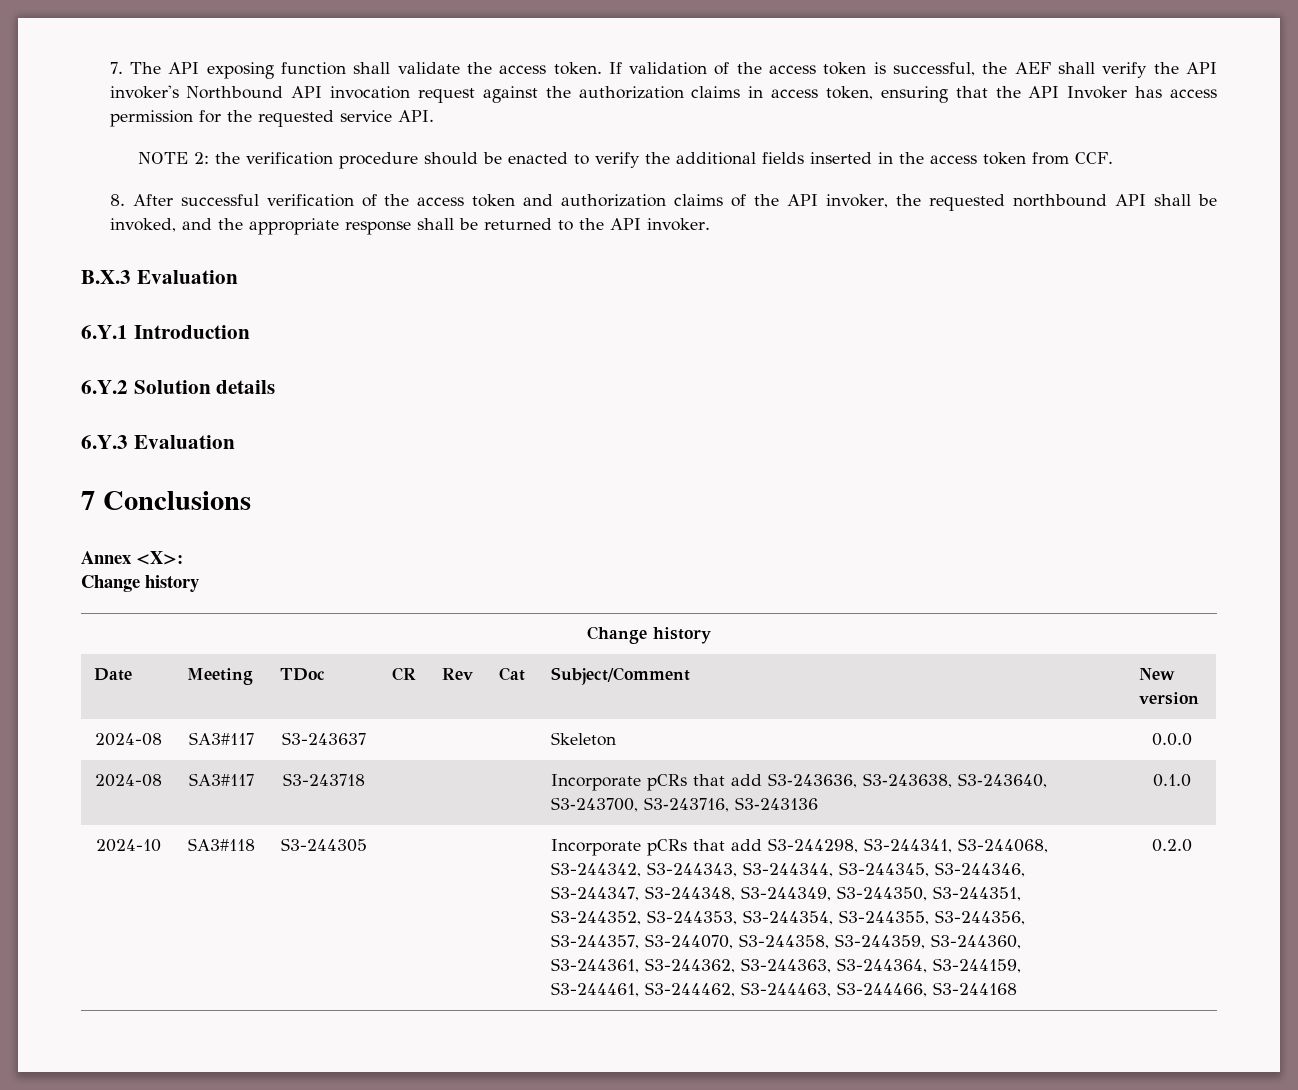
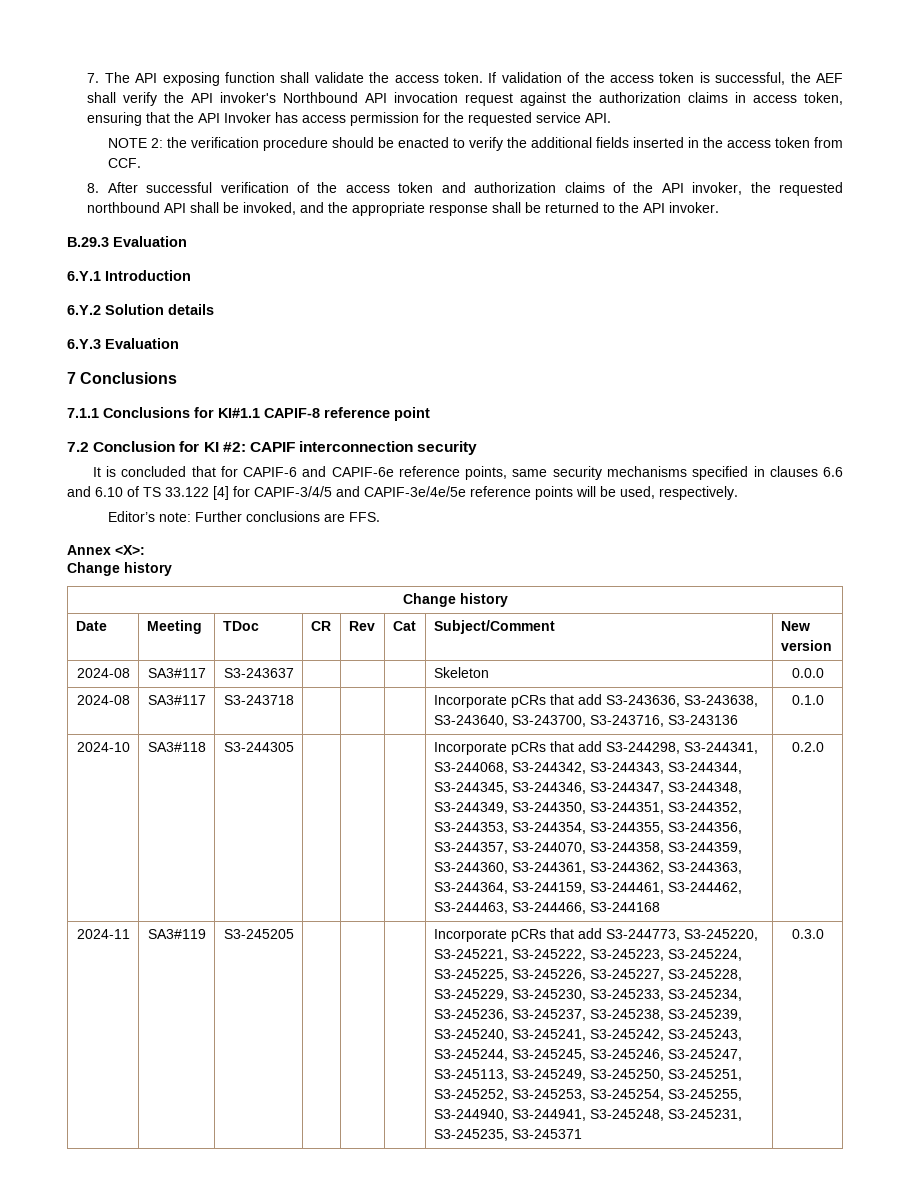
[81,270,131,284] B.X.3 -> [67,237,109,247] B.29.3
(251, 500) none -> [67,407,430,421] [67,441,478,455] [92,466,843,480] [67,486,738,500] [107,511,380,522] // 7.1.1 Conclusions for KI#1.1 CAPIF-8 reference point // 7.2 Conclusion for KI #2: CAPIF interconnection security // It is concluded that for CAPIF-6 and CAPIF-6e reference points, same security mechanisms specified in clauses 6.6 and 6.10 of TS 33.122 [4] for CAPIF-3/4/5 and CAPIF-3e/4e/5e reference points will be used, respectively. // Editor’s note: Further conclusions are FFS.
(1192, 845) none -> [76,929,130,939] [147,929,206,939] [223,929,294,939] [433,928,758,942] [433,949,742,961] [433,969,742,981] [433,989,742,1001] [433,1009,742,1021] [433,1029,742,1041] [433,1049,742,1061] [433,1069,742,1081] [433,1089,742,1101] [433,1109,742,1121] [433,1129,582,1141] [791,929,824,939] // 2024-11 | SA3#119 | S3-245205 | | | | Incorporate pCRs that add S3‑244773, S3‑245220, S3‑245221, S3‑245222, S3‑245223, S3‑245224, S3‑245225, S3‑245226, S3‑245227, S3‑245228, S3‑245229, S3‑245230, S3‑245233, S3‑245234, S3‑245236, S3‑245237, S3‑245238, S3‑245239, S3‑245240, S3‑245241, S3‑245242, S3‑245243, S3‑245244, S3‑245245, S3‑245246, S3‑245247, S3‑245113, S3‑245249, S3‑245250, S3‑245251, S3‑245252, S3‑245253, S3‑245254, S3‑245255, S3‑244940, S3‑244941, S3‑245248, S3‑245231, S3‑245235, S3-245371 | 0.3.0

